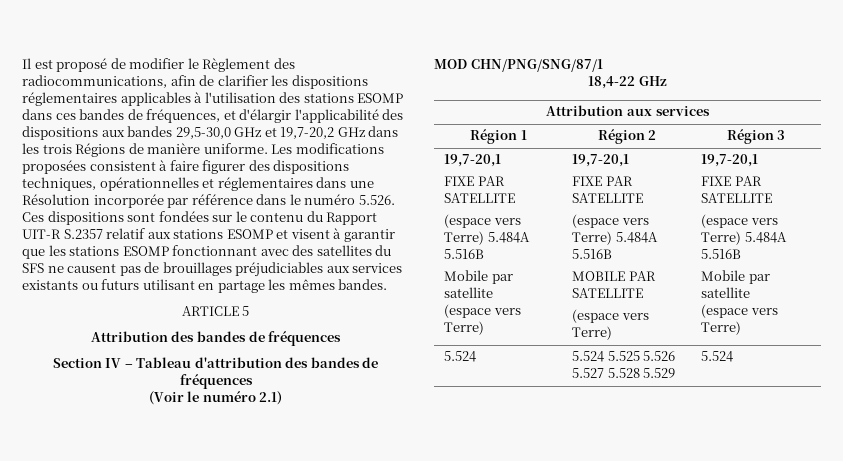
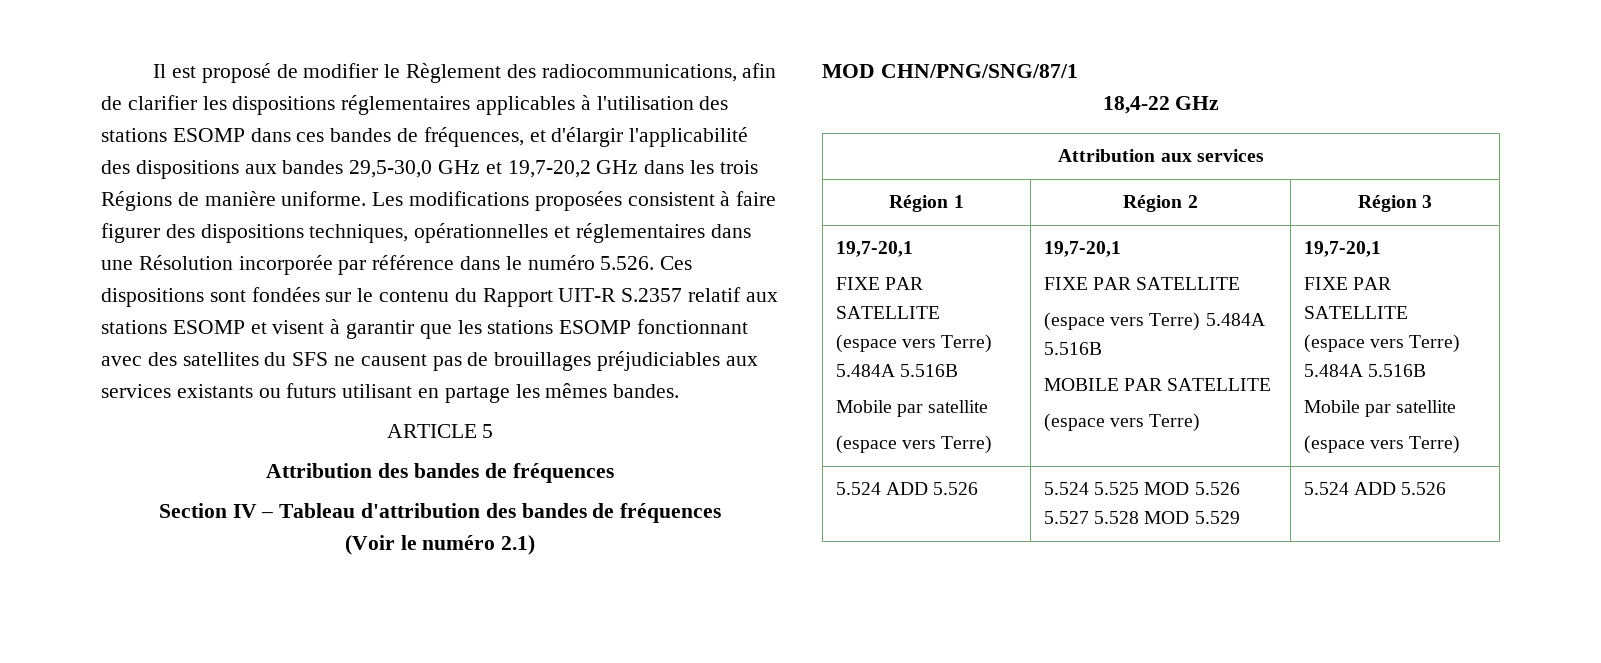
(477, 356) none -> [886,482,979,495] ADD 5.526
(640, 356) none -> [1144,482,1190,495] MOD
(640, 373) none -> [1144,511,1190,524] MOD
(734, 356) none -> [1354,482,1447,495] ADD 5.526

